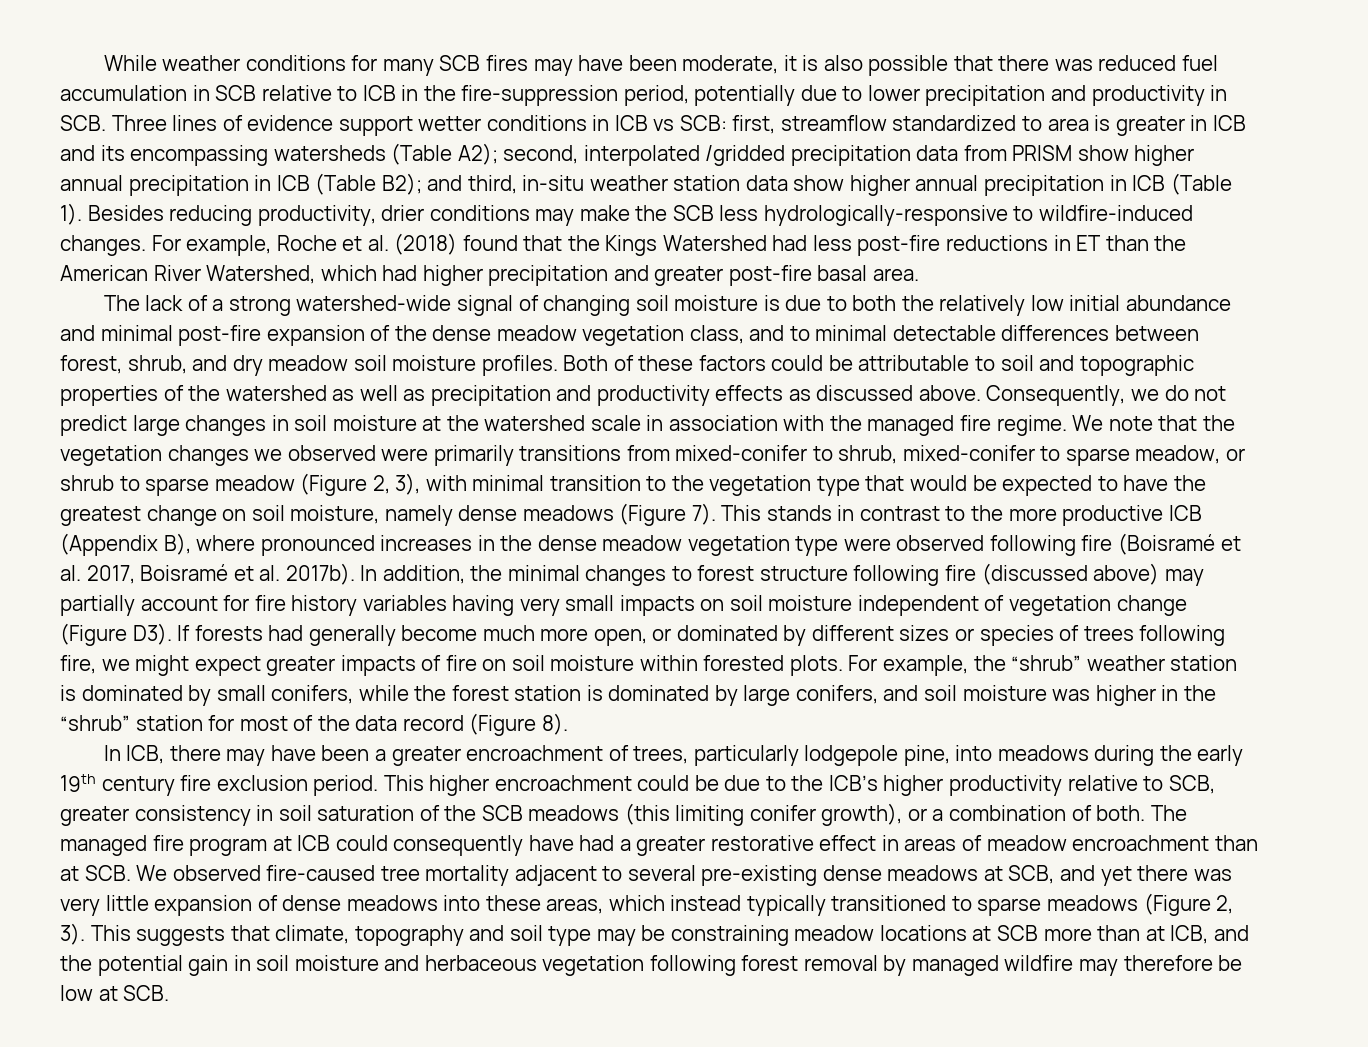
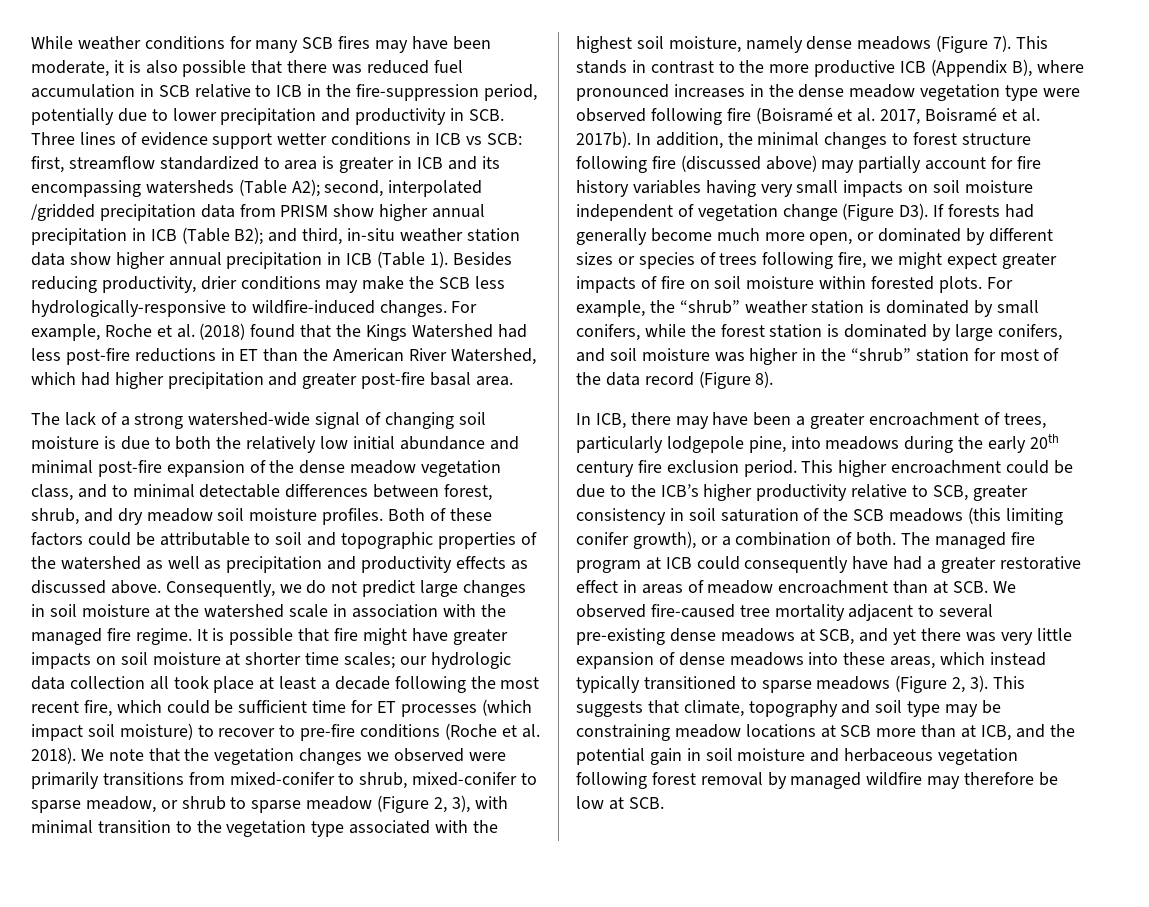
(1067, 425) none -> [196,628,508,645] [31,652,511,669] [31,676,540,693] [31,699,532,717] [31,723,540,741] [31,747,76,764] It is possible that fire might have greater impacts on soil moisture at shorter time scales; our hydrologic data collection all took place at least a decade following the most recent fire, which could be sufficient time for ET processes (which impact soil moisture) to recover to pre-fire conditions (Roche et al. 2018).
[865,475,1206,496] [60,505,247,526] that would be expected to have the greatest change on -> [349,820,498,834] [576,36,632,53] associated with the highest
[60,774,96,792] 19th -> [1029,434,1059,449] 20th

